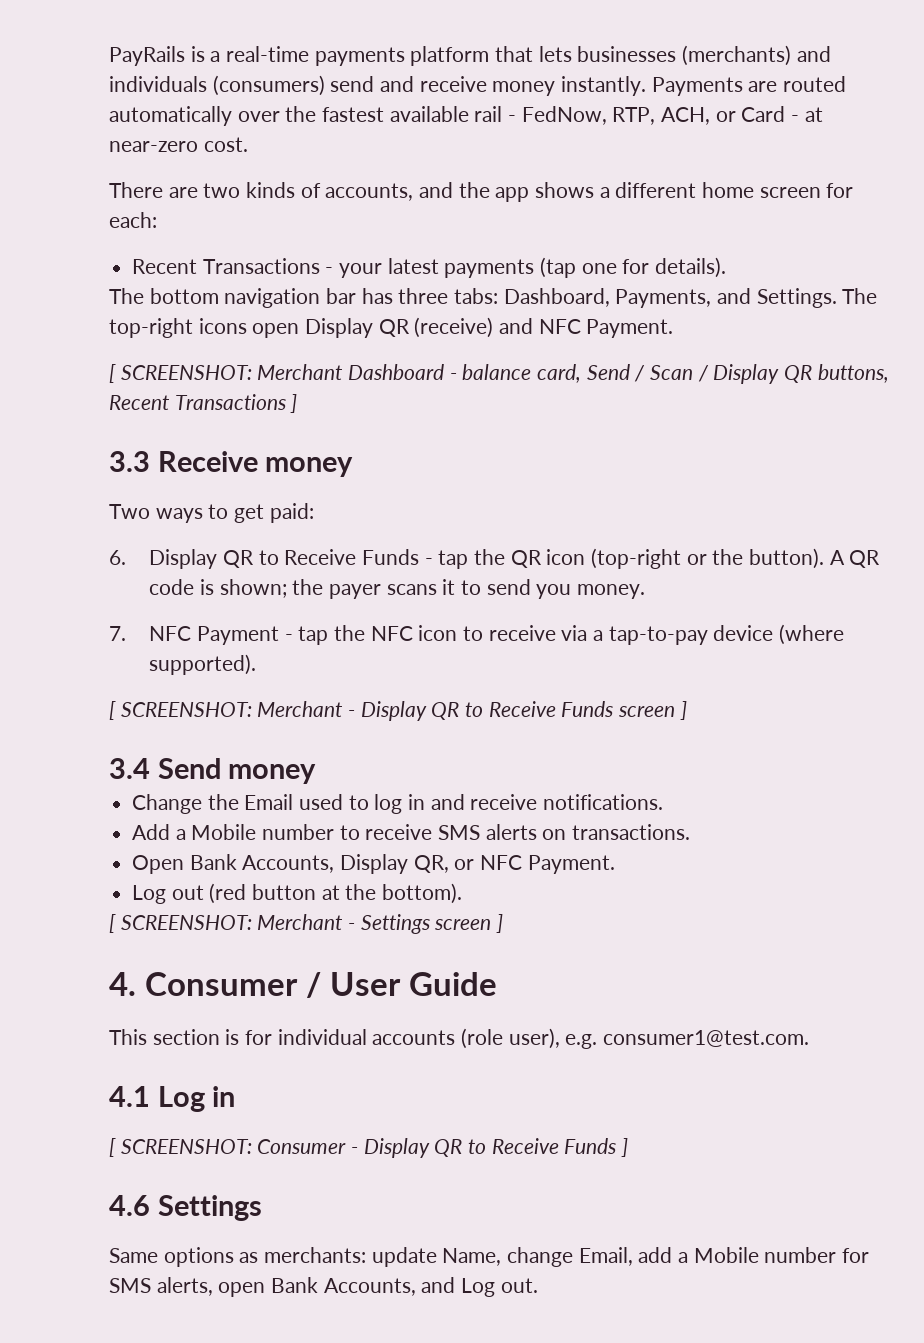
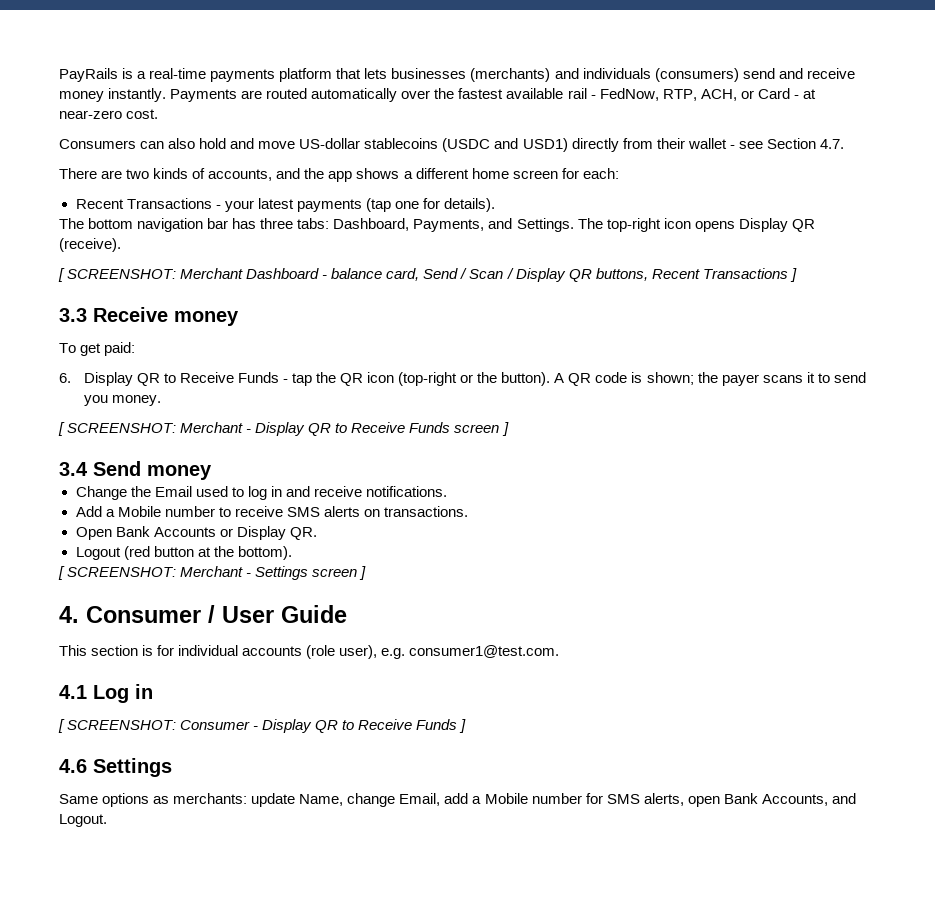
(248, 144) none -> [59,138,844,152] // Consumers can also hold and move US-dollar stablecoins (USDC and USD1) directly from their wallet - see Section 4.7.
[198,317,674,338] icons open Display QR (receive) and NFC Payment. -> [663,218,815,232] [59,238,121,252] icon opens Display QR (receive).
[109,504,229,523] Two ways to -> [59,343,76,353] To
[109,624,844,645] [149,654,257,675] // 7. NFC Payment - tap the NFC icon to receive via a tap-to-pay device (where supported). -> (161, 400) none
[242,854,615,874] [132,885,204,904] Accounts, Display QR, or NFC Payment. // Log out -> [153,526,317,540] [75,547,121,560] Accounts or Display QR. // Logout
[461,1278,538,1297] Log out. -> [59,814,107,827] Logout.

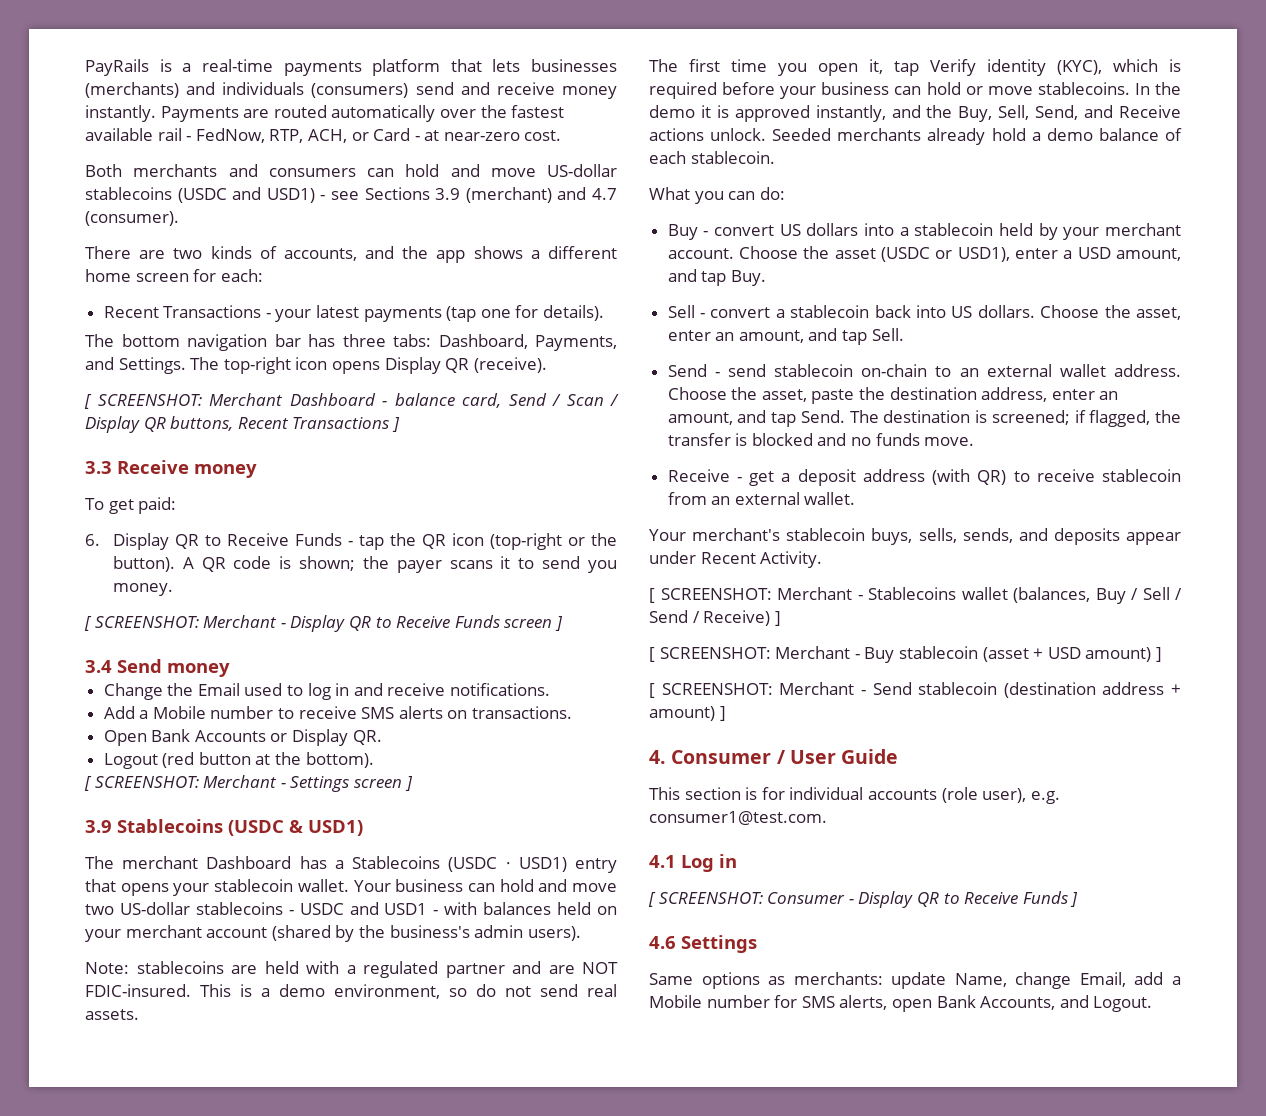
[59,138,196,149] Consumers can also -> [85,164,394,177] Both merchants and consumers can
[571,138,844,152] directly from their wallet - see Section 4.7. -> [320,187,618,203] [85,211,179,226] - see Sections 3.9 (merchant) and 4.7 (consumer).
(367, 573) none -> [85,819,363,836] [85,856,617,873] [85,879,618,896] [85,902,618,915] [85,925,581,942] [85,961,618,978] [85,984,617,999] [85,1009,139,1020] [649,59,1181,76] [649,82,1181,99] [649,105,1181,122] [649,128,1182,145] [649,151,775,164] [649,187,785,204] [667,223,1181,240] [667,246,1181,262] [667,269,766,286] [667,305,1181,320] [667,328,904,345] [667,364,1181,377] [667,387,1119,404] [667,410,1181,427] [667,433,975,446] [667,469,1181,486] [667,492,856,505] [649,528,1181,545] [649,551,823,568] [649,587,1182,604] [649,610,781,626] [649,646,1162,663] [649,682,1181,698] [649,706,726,721] // 3.9 Stablecoins (USDC & USD1) // The merchant Dashboard has a Stablecoins (USDC · USD1) entry that opens your stablecoin wallet. Your business can hold and move two US-dollar stablecoins - USDC and USD1 - with balances held on your merchant account (shared by the business's admin users). // Note: stablecoins are held with a regulated partner and are NOT FDIC-insured. This is a demo environment, so do not send real assets. // The first time you open it, tap Verify identity (KYC), which is required before your business can hold or move stablecoins. In the demo it is approved instantly, and the Buy, Sell, Send, and Receive actions unlock. Seeded merchants already hold a demo balance of each stablecoin. // What you can do: // Buy - convert US dollars into a stablecoin held by your merchant account. Choose the asset (USDC or USD1), enter a USD amount, and tap Buy. // Sell - convert a stablecoin back into US dollars. Choose the asset, enter an amount, and tap Sell. // Send - send stablecoin on-chain to an external wallet address. Choose the asset, paste the destination address, enter an amount, and tap Send. The destination is screened; if flagged, the transfer is blocked and no funds move. // Receive - get a deposit address (with QR) to receive stablecoin from an external wallet. // Your merchant's stablecoin buys, sells, sends, and deposits appear under Recent Activity. // [ SCREENSHOT: Merchant - Stablecoins wallet (balances, Buy / Sell / Send / Receive) ] // [ SCREENSHOT: Merchant - Buy stablecoin (asset + USD amount) ] // [ SCREENSHOT: Merchant - Send stablecoin (destination address + amount) ]

